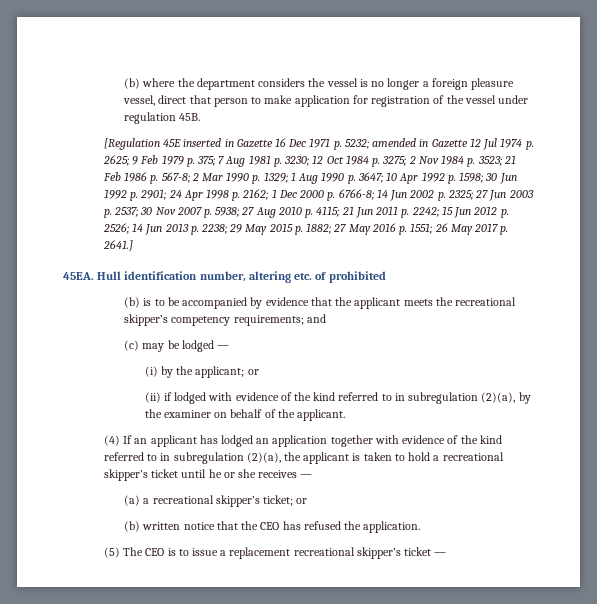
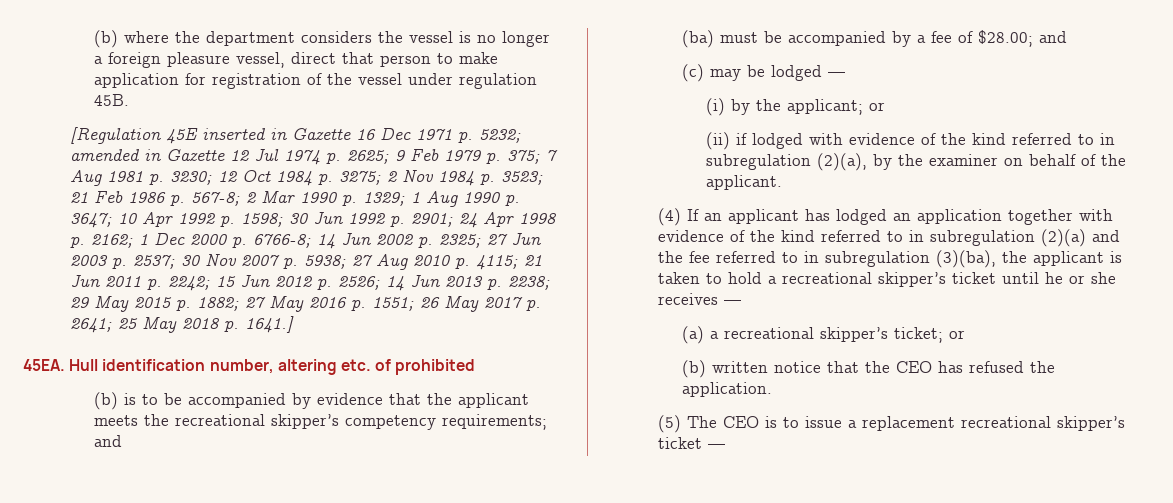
[102,240,133,251] 2641.] -> [70,316,295,333] 2641; 25 May 2018 p. 1641.]
(326, 318) none -> [682,30,1068,48] // (ba) must be accompanied by a fee of $28.00; and
[246,452,281,463] (2)(a), -> [1041,229,1121,247] [658,250,997,268] (2)(a) and the fee referred to in subregulation (3)(ba),

